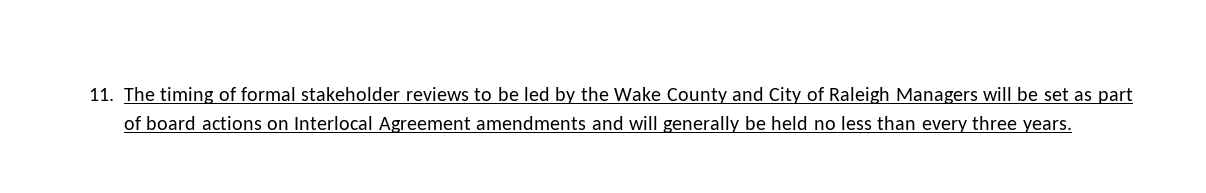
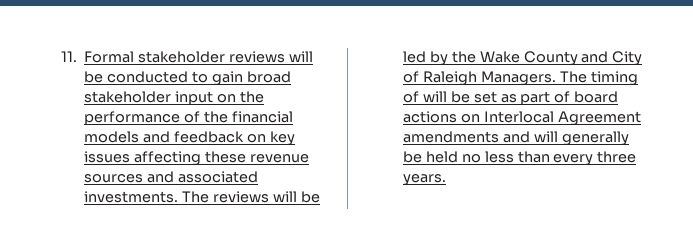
[123,87,493,104] The timing of formal stakeholder reviews to -> [83,51,313,63] [83,71,291,86] [83,91,264,105] [83,111,293,125] [83,131,295,146] [83,151,309,166] [83,171,258,183] [83,191,297,203] Formal stakeholder reviews will be conducted to gain broad stakeholder input on the performance of the financial models and feedback on key issues affecting these revenue sources and associated investments. The reviews will
[895,88,978,104] Managers -> [480,71,638,86] [402,91,419,103] Managers. The timing of

